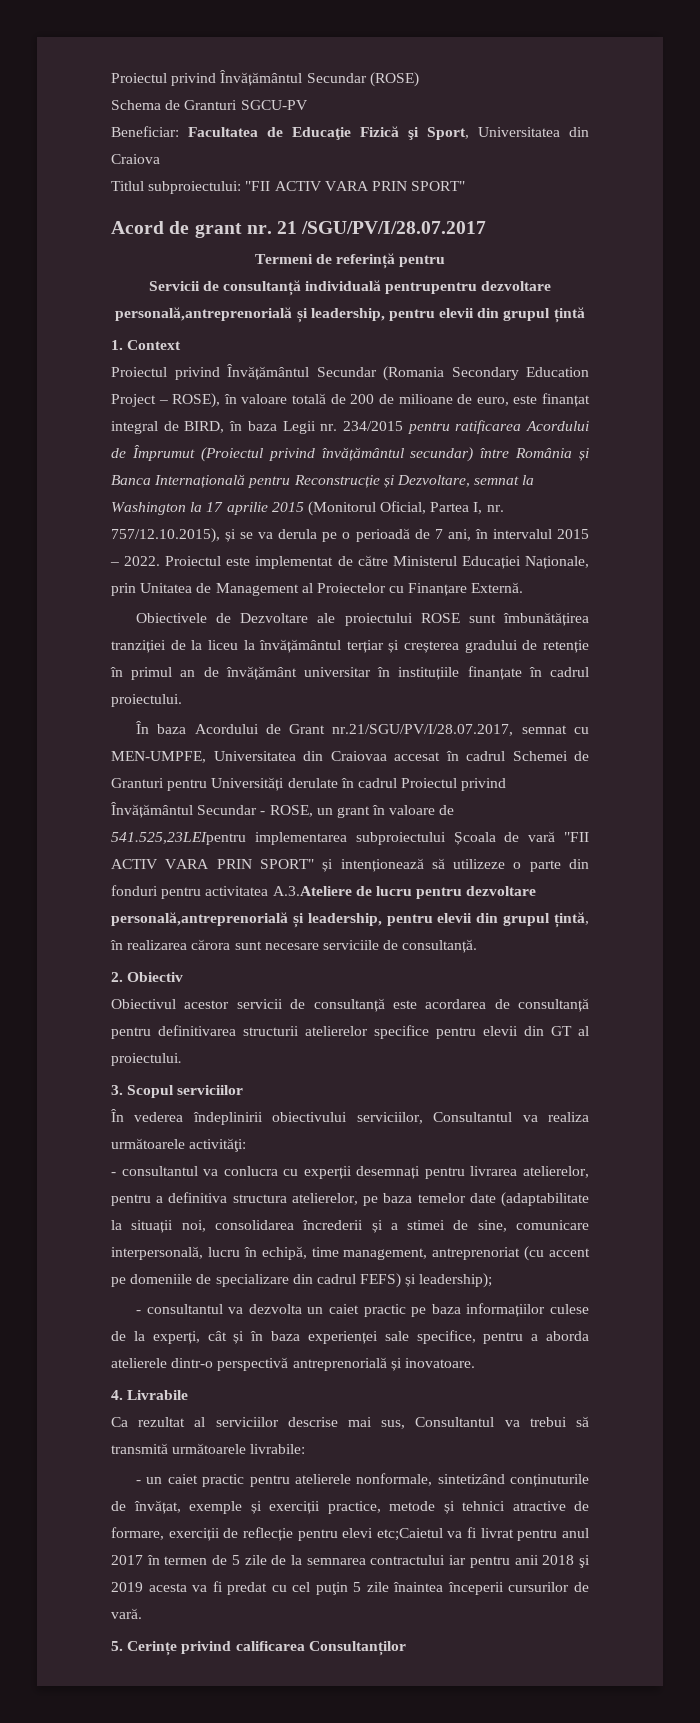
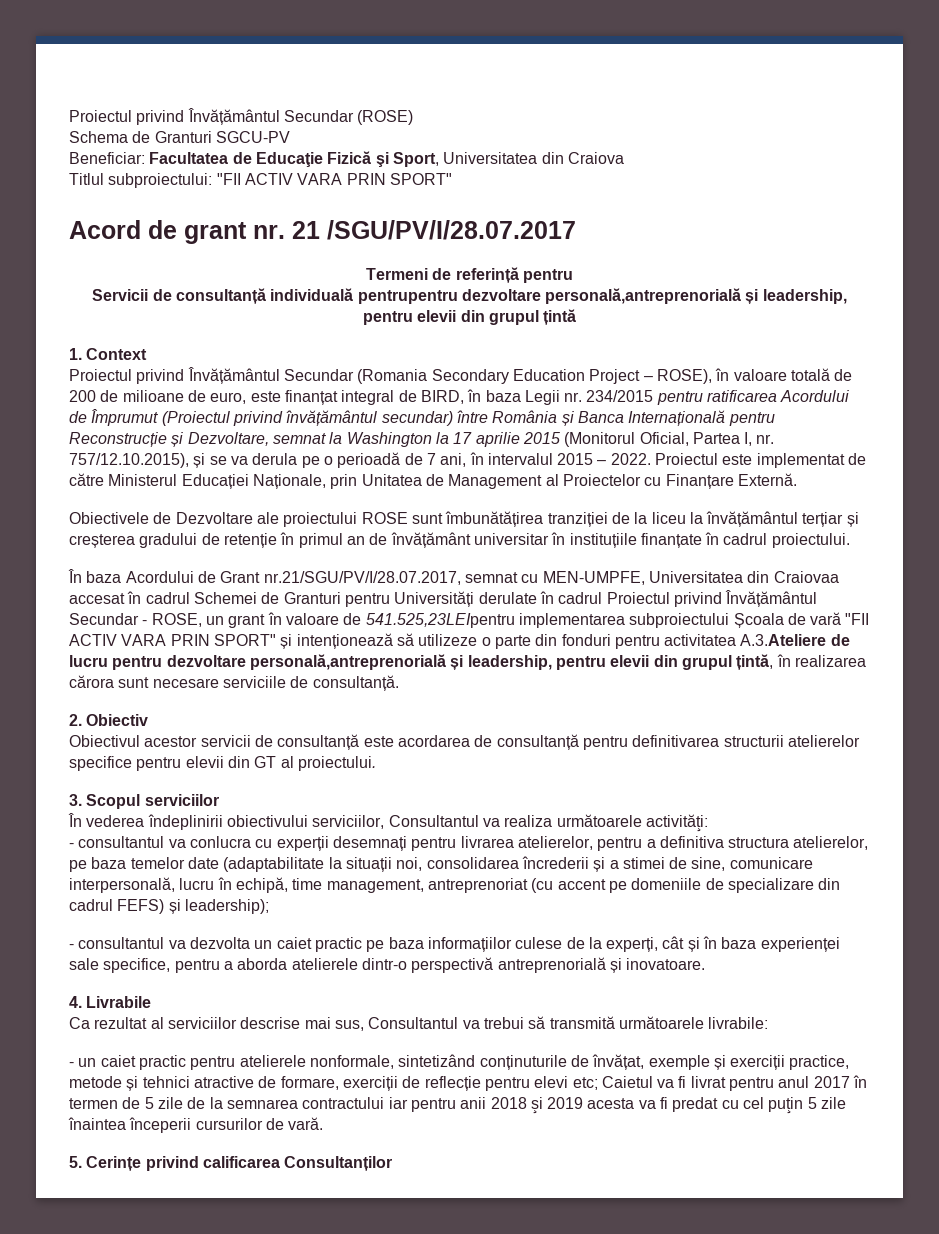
[376,1528,443,1541] etc;Caietul -> [572,1076,653,1090] etc; Caietul

